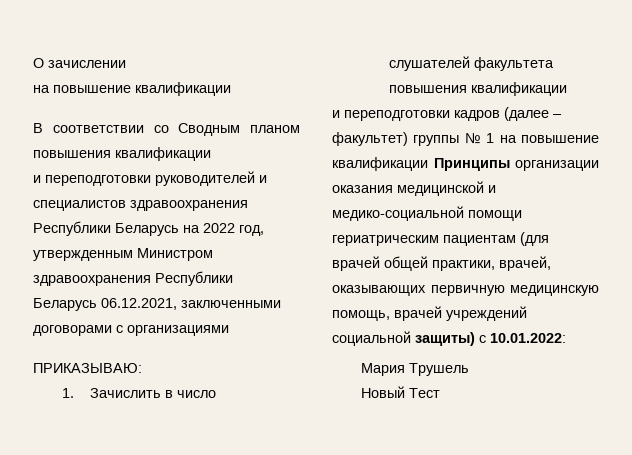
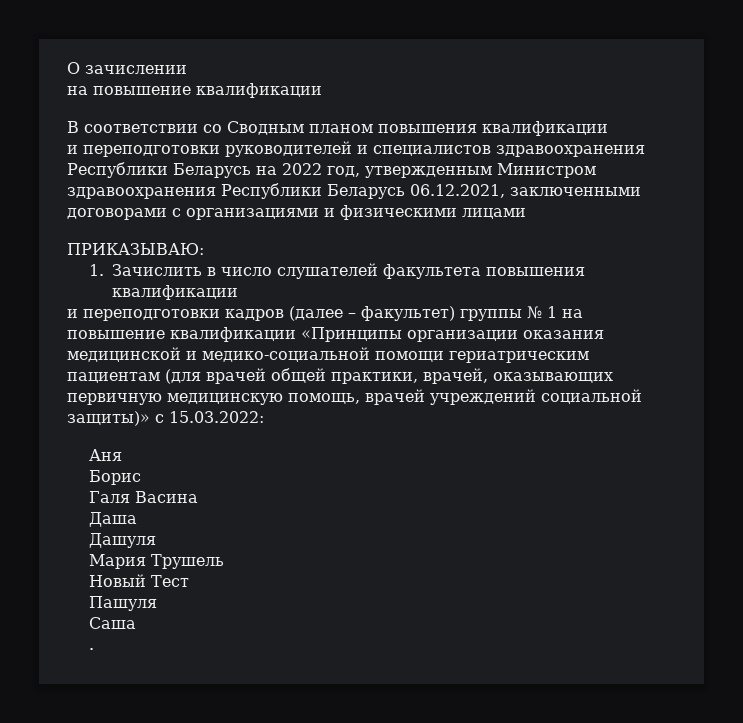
(229, 330) none -> [324,205,526,220] и физическими лицами
[433,158,510,171] Принципы -> [301,327,402,342] «Принципы
[415,332,566,346] защиты) с 10.01.2022: -> [67,411,264,426] [89,449,123,461] [89,470,142,485] [89,491,199,503] [89,512,138,527] [89,533,157,548] защиты)» с 15.03.2022: // Аня // Борис // Галя Васина // Даша // Дашуля
(440, 393) none -> [89,596,158,611] [89,617,137,629] [89,648,95,650] // Пашуля // Саша // .

